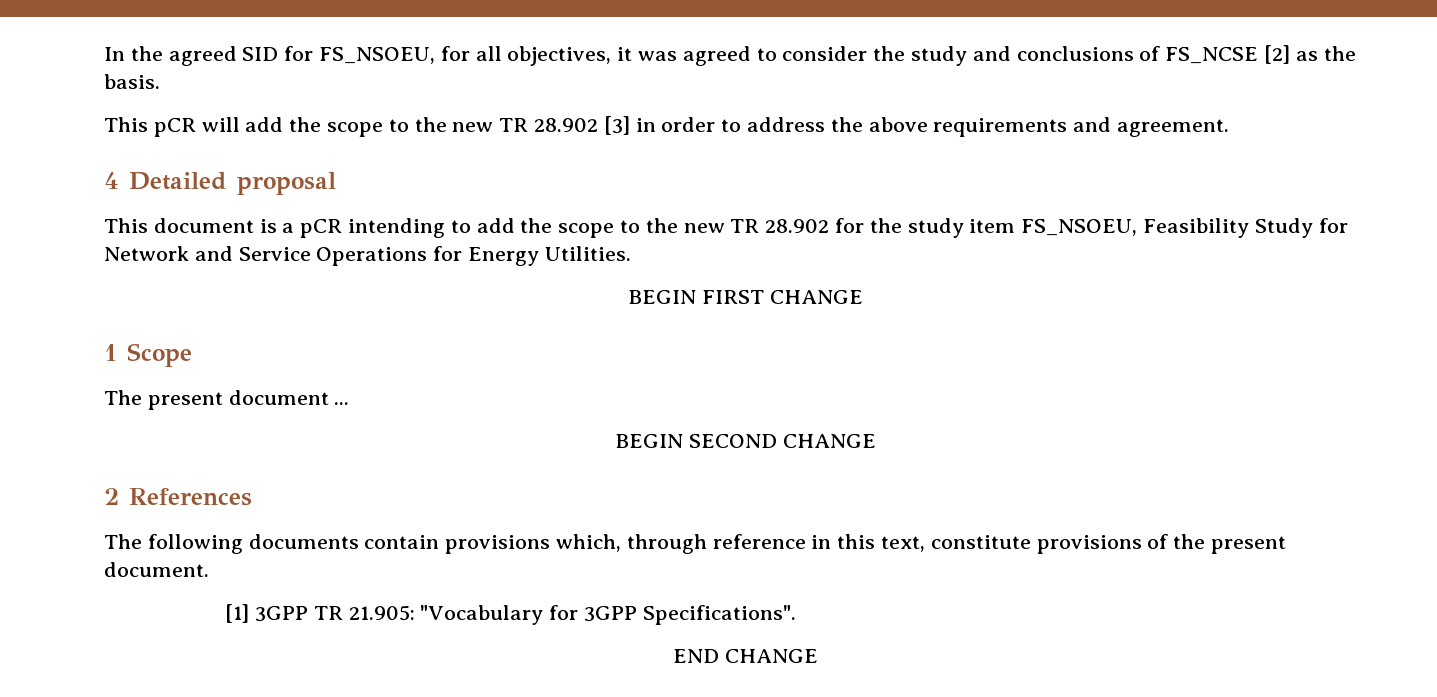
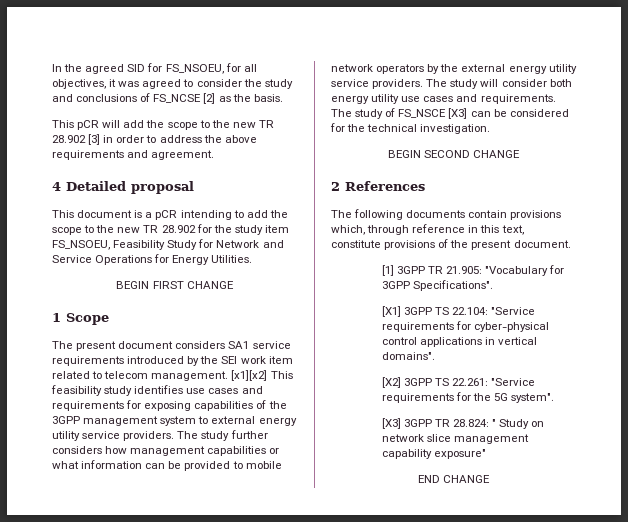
[334,402,350,405] ... -> [175,341,291,349] [52,356,293,366] [52,370,293,381] [51,385,263,396] [52,400,287,411] [52,416,297,426] [52,430,268,441] [52,446,280,456] [52,460,282,471] [331,64,577,74] [331,79,572,89] [331,94,556,104] [331,108,569,119] [330,123,491,134] considers SA1 service requirements introduced by the SEI work item related to telecom management. [x1][x2] This feasibility study identifies use cases and requirements for exposing capabilities of the 3GPP management system to external energy utility service providers. The study further considers how management capabilities or what information can be provided to mobile network operators by the external energy utility service providers. The study will consider both energy utility use cases and requirements. The study of FS_NSCE [X3] can be considered for the technical investigation.
(796, 615) none -> [381,306,536,317] [381,321,549,332] [381,337,537,347] [381,352,435,360] [381,377,536,388] [381,392,555,403] [381,418,545,429] [381,434,529,444] [381,449,486,459] // [X1] 3GPP TS 22.104: "Service requirements for cyber-physical control applications in vertical domains". // [X2] 3GPP TS 22.261: "Service requirements for the 5G system". // [X3] 3GPP TR 28.824: " Study on network slice management capability exposure"

